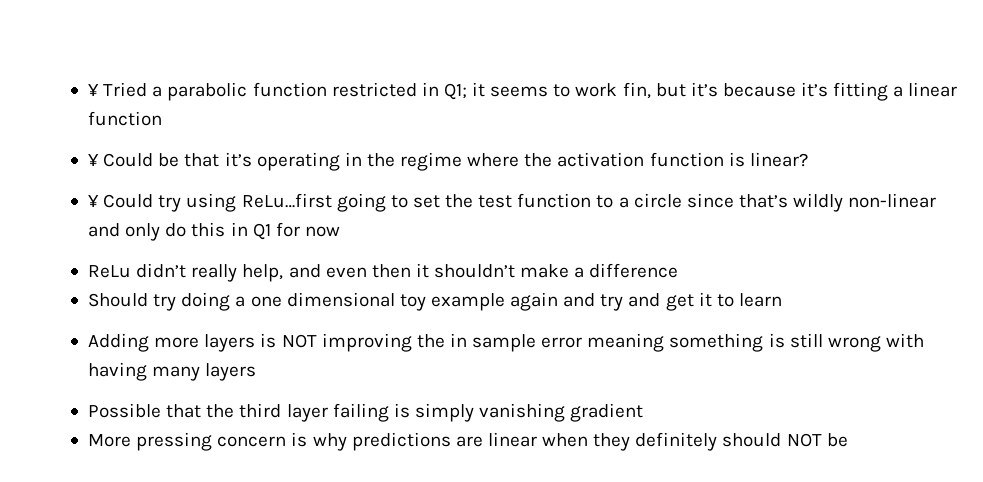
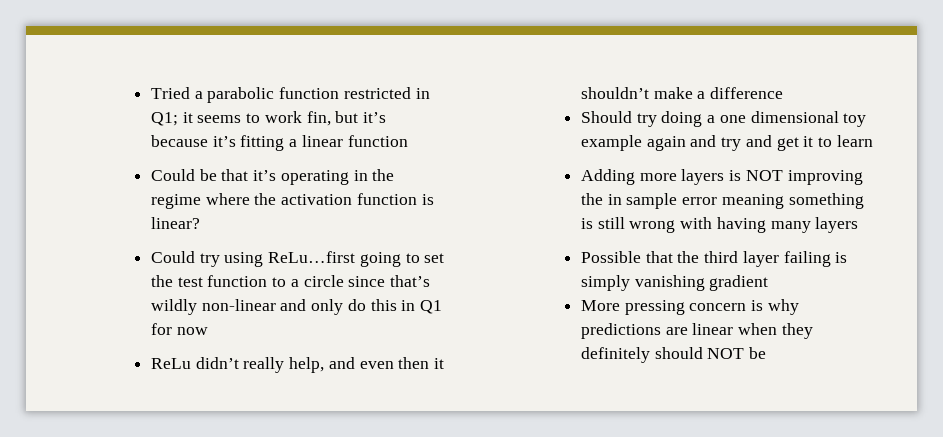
[87,84,99,96] ¥ -> (151, 93) none
[87,154,99,166] ¥ -> (408, 141) none
[87,195,99,207] ¥ -> (201, 223) none

